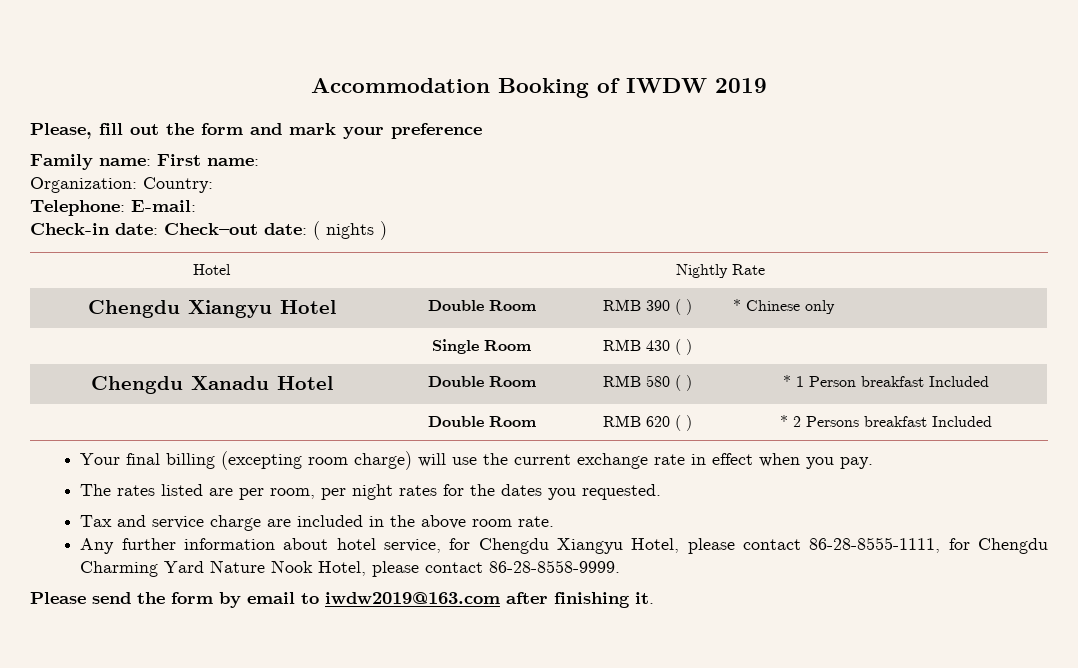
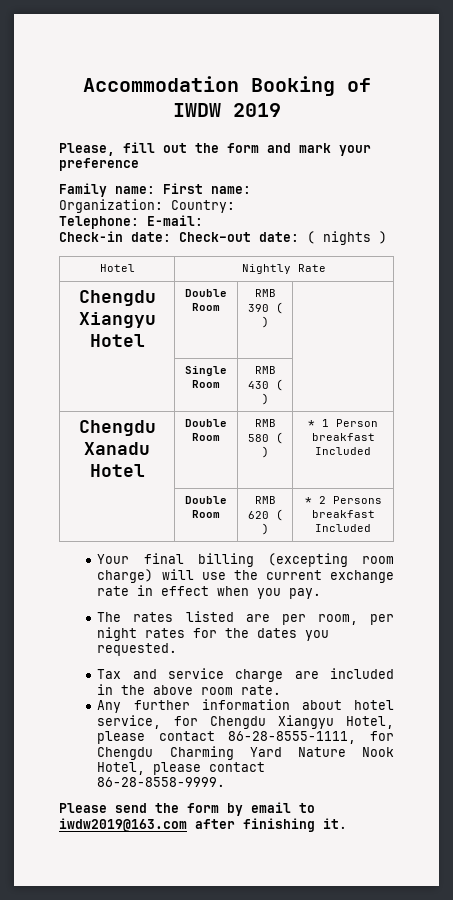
[733,299,836,314] * Chinese only -> (269, 322) none

